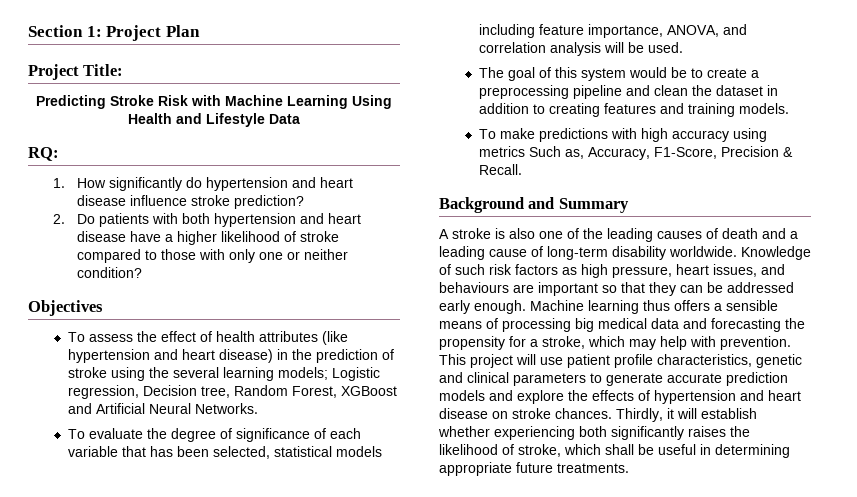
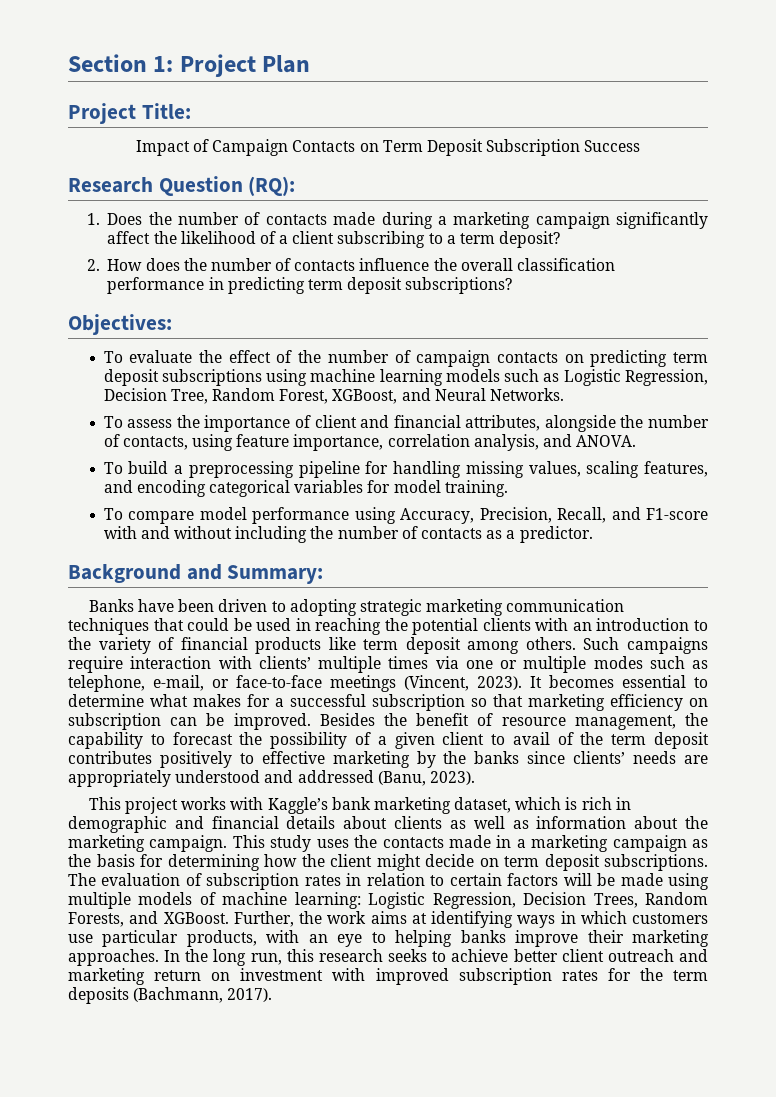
[36,95,392,109] [128,113,300,127] [28,147,59,161] [52,177,354,191] [77,195,305,209] [52,213,362,227] [77,231,340,245] [77,249,349,263] [77,267,143,278] [28,300,103,316] [68,331,349,345] [68,349,395,363] [68,367,381,381] [68,385,398,399] [68,403,259,414] [68,428,362,442] [68,446,383,459] [479,24,748,38] [479,42,684,56] [479,67,760,81] [479,85,779,99] [479,103,790,117] [479,128,768,142] [479,146,794,160] [479,164,523,175] [439,197,629,213] [439,228,798,242] [439,246,811,260] [439,264,785,278] [439,282,794,296] [439,300,778,314] [439,318,805,332] [439,336,791,350] [439,354,802,368] [439,372,788,386] [439,390,801,404] [439,408,757,422] [438,426,750,440] [439,444,790,458] [439,462,629,476] Predicting Stroke Risk with Machine Learning Using Health and Lifestyle Data // RQ: // 1. How significantly do hypertension and heart disease influence stroke prediction? // 2. Do patients with both hypertension and heart disease have a higher likelihood of stroke compared to those with only one or neither condition? // Objectives // To assess the effect of health attributes (like hypertension and heart disease) in the prediction of stroke using the several learning models; Logistic regression, Decision tree, Random Forest, XGBoost and Artificial Neural Networks. // To evaluate the degree of significance of each variable that has been selected, statistical models including feature importance, ANOVA, and correlation analysis will be used. // The goal of this system would be to create a preprocessing pipeline and clean the dataset in addition to creating features and training models. // To make predictions with high accuracy using metrics Such as, Accuracy, F1-Score, Precision & Recall. // Background and Summary // A stroke is also one of the leading causes of death and a leading cause of long-term disability worldwide. Knowledge of such risk factors as high pressure, heart issues, and behaviours are important so that they can be addressed early enough. Machine learning thus offers a sensible means of processing big medical data and forecasting the propensity for a stroke, which may help with prevention. This project will use patient profile characteristics, genetic and clinical parameters to generate accurate prediction models and explore the effects of hypertension and heart disease on stroke chances. Thirdly, it will establish whether experiencing both significantly raises the likelihood of stroke, which shall be useful in determining appropriate future treatments. -> [135,139,641,156] [68,176,296,196] [86,212,708,229] [107,231,561,248] [86,258,616,271] [107,277,513,294] [68,314,172,335] [103,350,708,367] [103,369,709,386] [103,388,564,404] [103,415,709,432] [103,434,637,451] [103,461,708,478] [103,480,508,497] [103,507,708,524] [103,526,593,543] [68,564,324,584] [88,599,625,616] [68,618,709,635] [68,637,708,654] [68,656,708,673] [68,675,708,692] [68,694,708,711] [68,713,708,730] [68,732,709,749] [68,751,708,768] [68,770,475,787] [88,797,631,814] [68,816,708,833] [68,835,708,852] [68,854,708,871] [68,873,709,890] [68,892,709,909] [68,911,708,928] [68,930,709,947] [68,949,708,966] [68,968,709,985] [68,987,273,1004] Impact of Campaign Contacts on Term Deposit Subscription Success // Research Question (RQ): // 1. Does the number of contacts made during a marketing campaign significantly affect the likelihood of a client subscribing to a term deposit? // 2. How does the number of contacts influence the overall classification performance in predicting term deposit subscriptions? // Objectives: // To evaluate the effect of the number of campaign contacts on predicting term deposit subscriptions using machine learning models such as Logistic Regression, Decision Tree, Random Forest, XGBoost, and Neural Networks. // To assess the importance of client and financial attributes, alongside the number of contacts, using feature importance, correlation analysis, and ANOVA. // To build a preprocessing pipeline for handling missing values, scaling features, and encoding categorical variables for model training. // To compare model performance using Accuracy, Precision, Recall, and F1-score with and without including the number of contacts as a predictor. // Background and Summary: // Banks have been driven to adopting strategic marketing communication techniques that could be used in reaching the potential clients with an introduction to the variety of financial products like term deposit among others. Such campaigns require interaction with clients’ multiple times via one or multiple modes such as telephone, e-mail, or face-to-face meetings (Vincent, 2023). It becomes essential to determine what makes for a successful subscription so that marketing efficiency on subscription can be improved. Besides the benefit of resource management, the capability to forecast the possibility of a given client to avail of the term deposit contributes positively to effective marketing by the banks since clients’ needs are appropriately understood and addressed (Banu, 2023). // This project works with Kaggle’s bank marketing dataset, which is rich in demographic and financial details about clients as well as information about the marketing campaign. This study uses the contacts made in a marketing campaign as the basis for determining how the client might decide on term deposit subscriptions. The evaluation of subscription rates in relation to certain factors will be made using multiple models of machine learning: Logistic Regression, Decision Trees, Random Forests, and XGBoost. Further, the work aims at identifying ways in which customers use particular products, with an eye to helping banks improve their marketing approaches. In the long run, this research seeks to achieve better client outreach and marketing return on investment with improved subscription rates for the term deposits (Bachmann, 2017).

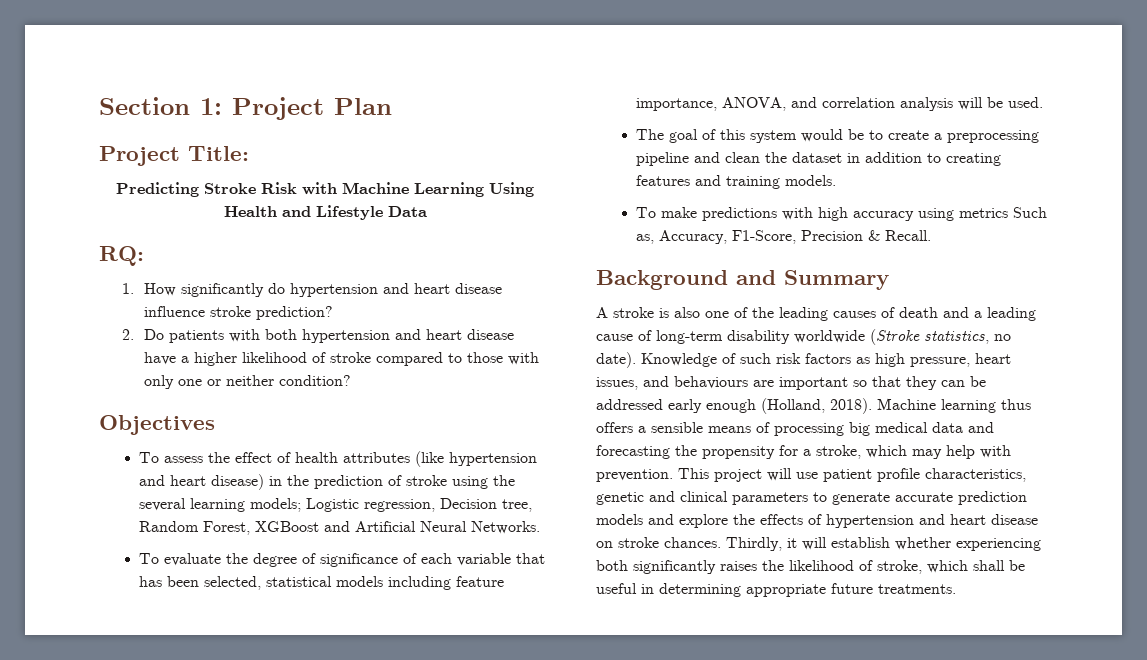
[135,139,641,156] [68,176,296,196] [86,212,708,229] [107,231,561,248] [86,258,616,271] [107,277,513,294] [68,314,172,335] [103,350,708,367] [103,369,709,386] [103,388,564,404] [103,415,709,432] [103,434,637,451] [103,461,708,478] [103,480,508,497] [103,507,708,524] [103,526,593,543] [68,564,324,584] [88,599,625,616] [68,618,709,635] [68,637,708,654] [68,656,708,673] [68,675,708,692] [68,694,708,711] [68,713,708,730] [68,732,709,749] [68,751,708,768] [68,770,475,787] [88,797,631,814] [68,816,708,833] [68,835,708,852] [68,854,708,871] [68,873,709,890] [68,892,709,909] [68,911,708,928] [68,930,709,947] [68,949,708,966] [68,968,709,985] [68,987,273,1004] Impact of Campaign Contacts on Term Deposit Subscription Success // Research Question (RQ): // 1. Does the number of contacts made during a marketing campaign significantly affect the likelihood of a client subscribing to a term deposit? // 2. How does the number of contacts influence the overall classification performance in predicting term deposit subscriptions? // Objectives: // To evaluate the effect of the number of campaign contacts on predicting term deposit subscriptions using machine learning models such as Logistic Regression, Decision Tree, Random Forest, XGBoost, and Neural Networks. // To assess the importance of client and financial attributes, alongside the number of contacts, using feature importance, correlation analysis, and ANOVA. // To build a preprocessing pipeline for handling missing values, scaling features, and encoding categorical variables for model training. // To compare model performance using Accuracy, Precision, Recall, and F1-score with and without including the number of contacts as a predictor. // Background and Summary: // Banks have been driven to adopting strategic marketing communication techniques that could be used in reaching the potential clients with an introduction to the variety of financial products like term deposit among others. Such campaigns require interaction with clients’ multiple times via one or multiple modes such as telephone, e-mail, or face-to-face meetings (Vincent, 2023). It becomes essential to determine what makes for a successful subscription so that marketing efficiency on subscription can be improved. Besides the benefit of resource management, the capability to forecast the possibility of a given client to avail of the term deposit contributes positively to effective marketing by the banks since clients’ needs are appropriately understood and addressed (Banu, 2023). // This project works with Kaggle’s bank marketing dataset, which is rich in demographic and financial details about clients as well as information about the marketing campaign. This study uses the contacts made in a marketing campaign as the basis for determining how the client might decide on term deposit subscriptions. The evaluation of subscription rates in relation to certain factors will be made using multiple models of machine learning: Logistic Regression, Decision Trees, Random Forests, and XGBoost. Further, the work aims at identifying ways in which customers use particular products, with an eye to helping banks improve their marketing approaches. In the long run, this research seeks to achieve better client outreach and marketing return on investment with improved subscription rates for the term deposits (Bachmann, 2017). -> [116,182,534,197] [223,205,427,220] [99,246,144,266] [121,283,503,297] [144,306,334,320] [121,329,515,343] [144,352,540,366] [144,375,352,389] [99,415,215,435] [139,451,538,467] [139,474,516,490] [139,498,533,512] [139,521,541,535] [139,553,546,567] [139,576,505,590] [636,97,1044,111] [636,129,1040,143] [636,152,1002,166] [636,175,837,189] [636,207,1048,221] [636,230,932,244] [596,270,889,290] [596,307,1036,321] [596,329,1011,345] [596,352,1011,368] [596,376,986,390] [596,398,1031,414] [596,422,994,436] [596,445,1011,459] [596,468,1026,482] [596,491,1027,505] [596,514,1038,528] [596,537,1041,551] [596,560,1025,574] [596,583,956,597] Predicting Stroke Risk with Machine Learning Using Health and Lifestyle Data // RQ: // 1. How significantly do hypertension and heart disease influence stroke prediction? // 2. Do patients with both hypertension and heart disease have a higher likelihood of stroke compared to those with only one or neither condition? // Objectives // To assess the effect of health attributes (like hypertension and heart disease) in the prediction of stroke using the several learning models; Logistic regression, Decision tree, Random Forest, XGBoost and Artificial Neural Networks. // To evaluate the degree of significance of each variable that has been selected, statistical models including feature importance, ANOVA, and correlation analysis will be used. // The goal of this system would be to create a preprocessing pipeline and clean the dataset in addition to creating features and training models. // To make predictions with high accuracy using metrics Such as, Accuracy, F1-Score, Precision & Recall. // Background and Summary // A stroke is also one of the leading causes of death and a leading cause of long-term disability worldwide (Stroke statistics, no date). Knowledge of such risk factors as high pressure, heart issues, and behaviours are important so that they can be addressed early enough (Holland, 2018). Machine learning thus offers a sensible means of processing big medical data and forecasting the propensity for a stroke, which may help with prevention. This project will use patient profile characteristics, genetic and clinical parameters to generate accurate prediction models and explore the effects of hypertension and heart disease on stroke chances. Thirdly, it will establish whether experiencing both significantly raises the likelihood of stroke, which shall be useful in determining appropriate future treatments.

